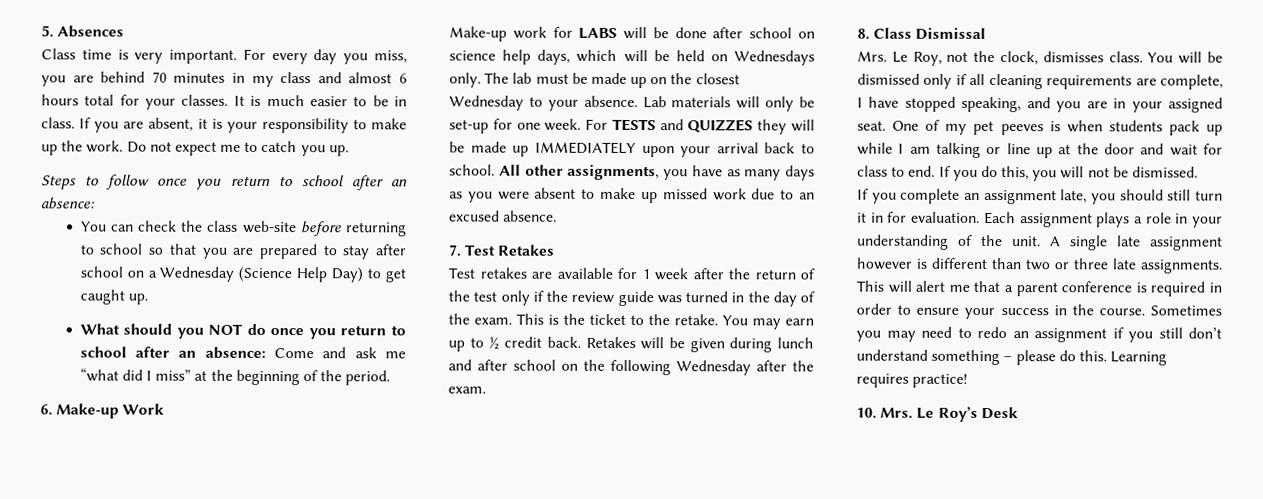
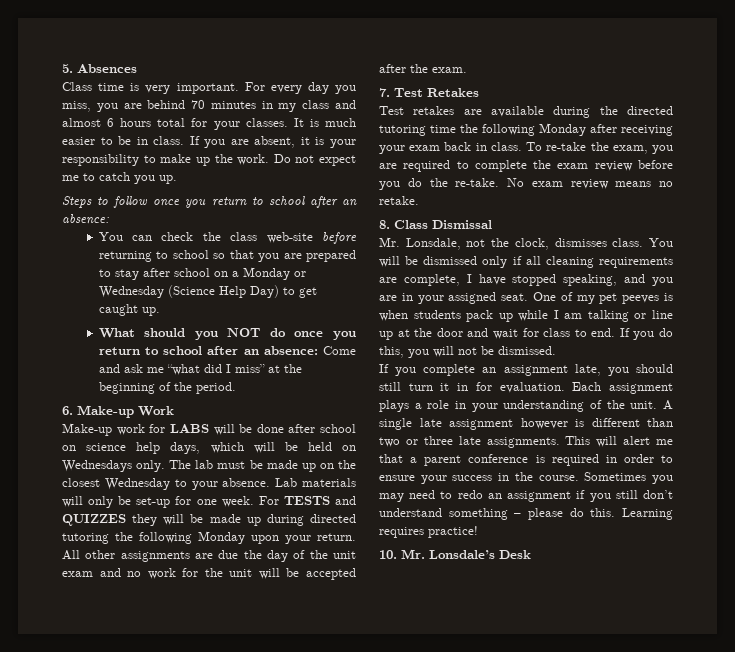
(157, 274) none -> [242,267,306,280] Monday or
[534,141,815,158] [449,164,815,181] [449,187,815,204] [449,210,558,222] IMMEDIATELY upon your arrival back to school. All other assignments, you have as many days as you were absent to make up missed work due to an excused absence. -> [266,514,356,526] [62,531,356,544] [62,550,357,562] [62,568,356,580] [379,64,467,73] during directed tutoring the following Monday upon your return. All other assignments are due the day of the unit exam and no work for the unit will be accepted after the exam.
[617,267,815,281] [448,290,815,307] [448,313,814,330] [448,336,814,353] [448,359,814,376] [448,386,486,394] for 1 week after the return of the test only if the review guide was turned in the day of the exam. This is the ticket to the retake. You may earn up to ½ credit back. Retakes will be given during lunch and after school on the following Wednesday after the exam. -> [553,106,673,118] [379,123,673,136] [379,142,673,154] [379,160,673,172] [379,178,673,190] [379,196,419,205] during the directed tutoring time the following Monday after receiving your exam back in class. To re-take the exam, you are required to complete the exam review before you do the re-take. No exam review means no retake.
[857,50,942,66] Mrs. Le Roy, -> [379,237,461,250] Mr. Lonsdale,
[880,405,978,422] Mrs. Le Roy’s -> [401,549,495,559] Mr. Lonsdale’s

